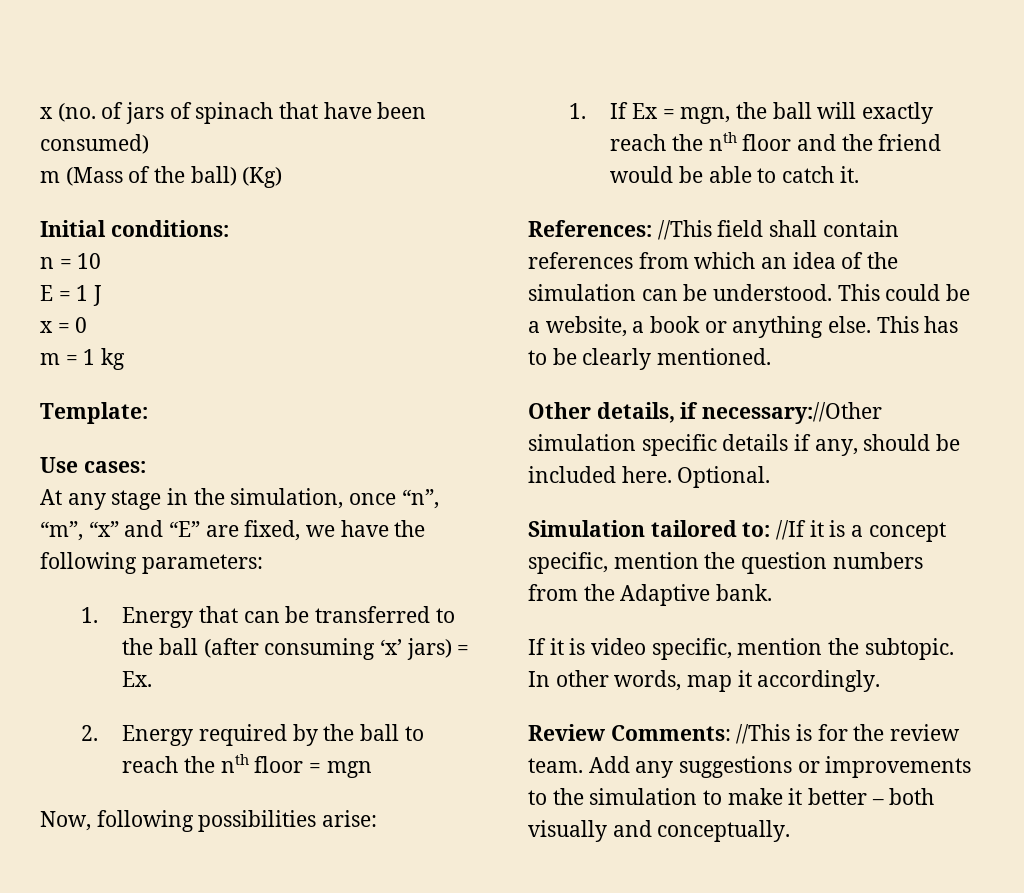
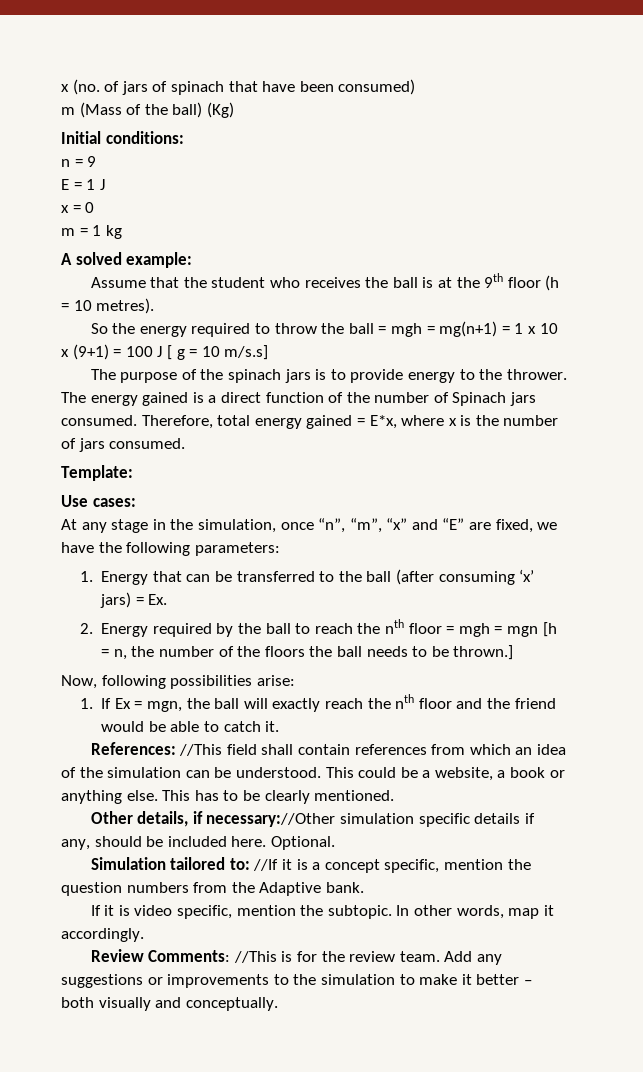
[77,253,102,269] 10 -> [87,156,97,167] 9
(126, 359) none -> [61,252,193,268] [90,273,560,291] [61,298,155,314] [90,321,558,337] [61,344,269,360] [90,369,567,383] [61,392,537,406] [61,415,559,429] [61,438,186,452] // A solved example: // Assume that the student who receives the ball is at the 9th floor (h = 10 metres). // So the energy required to throw the ball = mgh = mg(n+1) = 1 x 10 x (9+1) = 100 J [ g = 10 m/s.s] // The purpose of the spinach jars is to provide energy to the thrower. The energy gained is a direct function of the number of Spinach jars consumed. Therefore, total energy gained = E*x, where x is the number of jars consumed.
(321, 768) none -> [458,623,503,637] mgh =
(372, 769) none -> [542,622,557,637] [101,645,514,660] [h = n, the number of the floors the ball needs to be thrown.]

